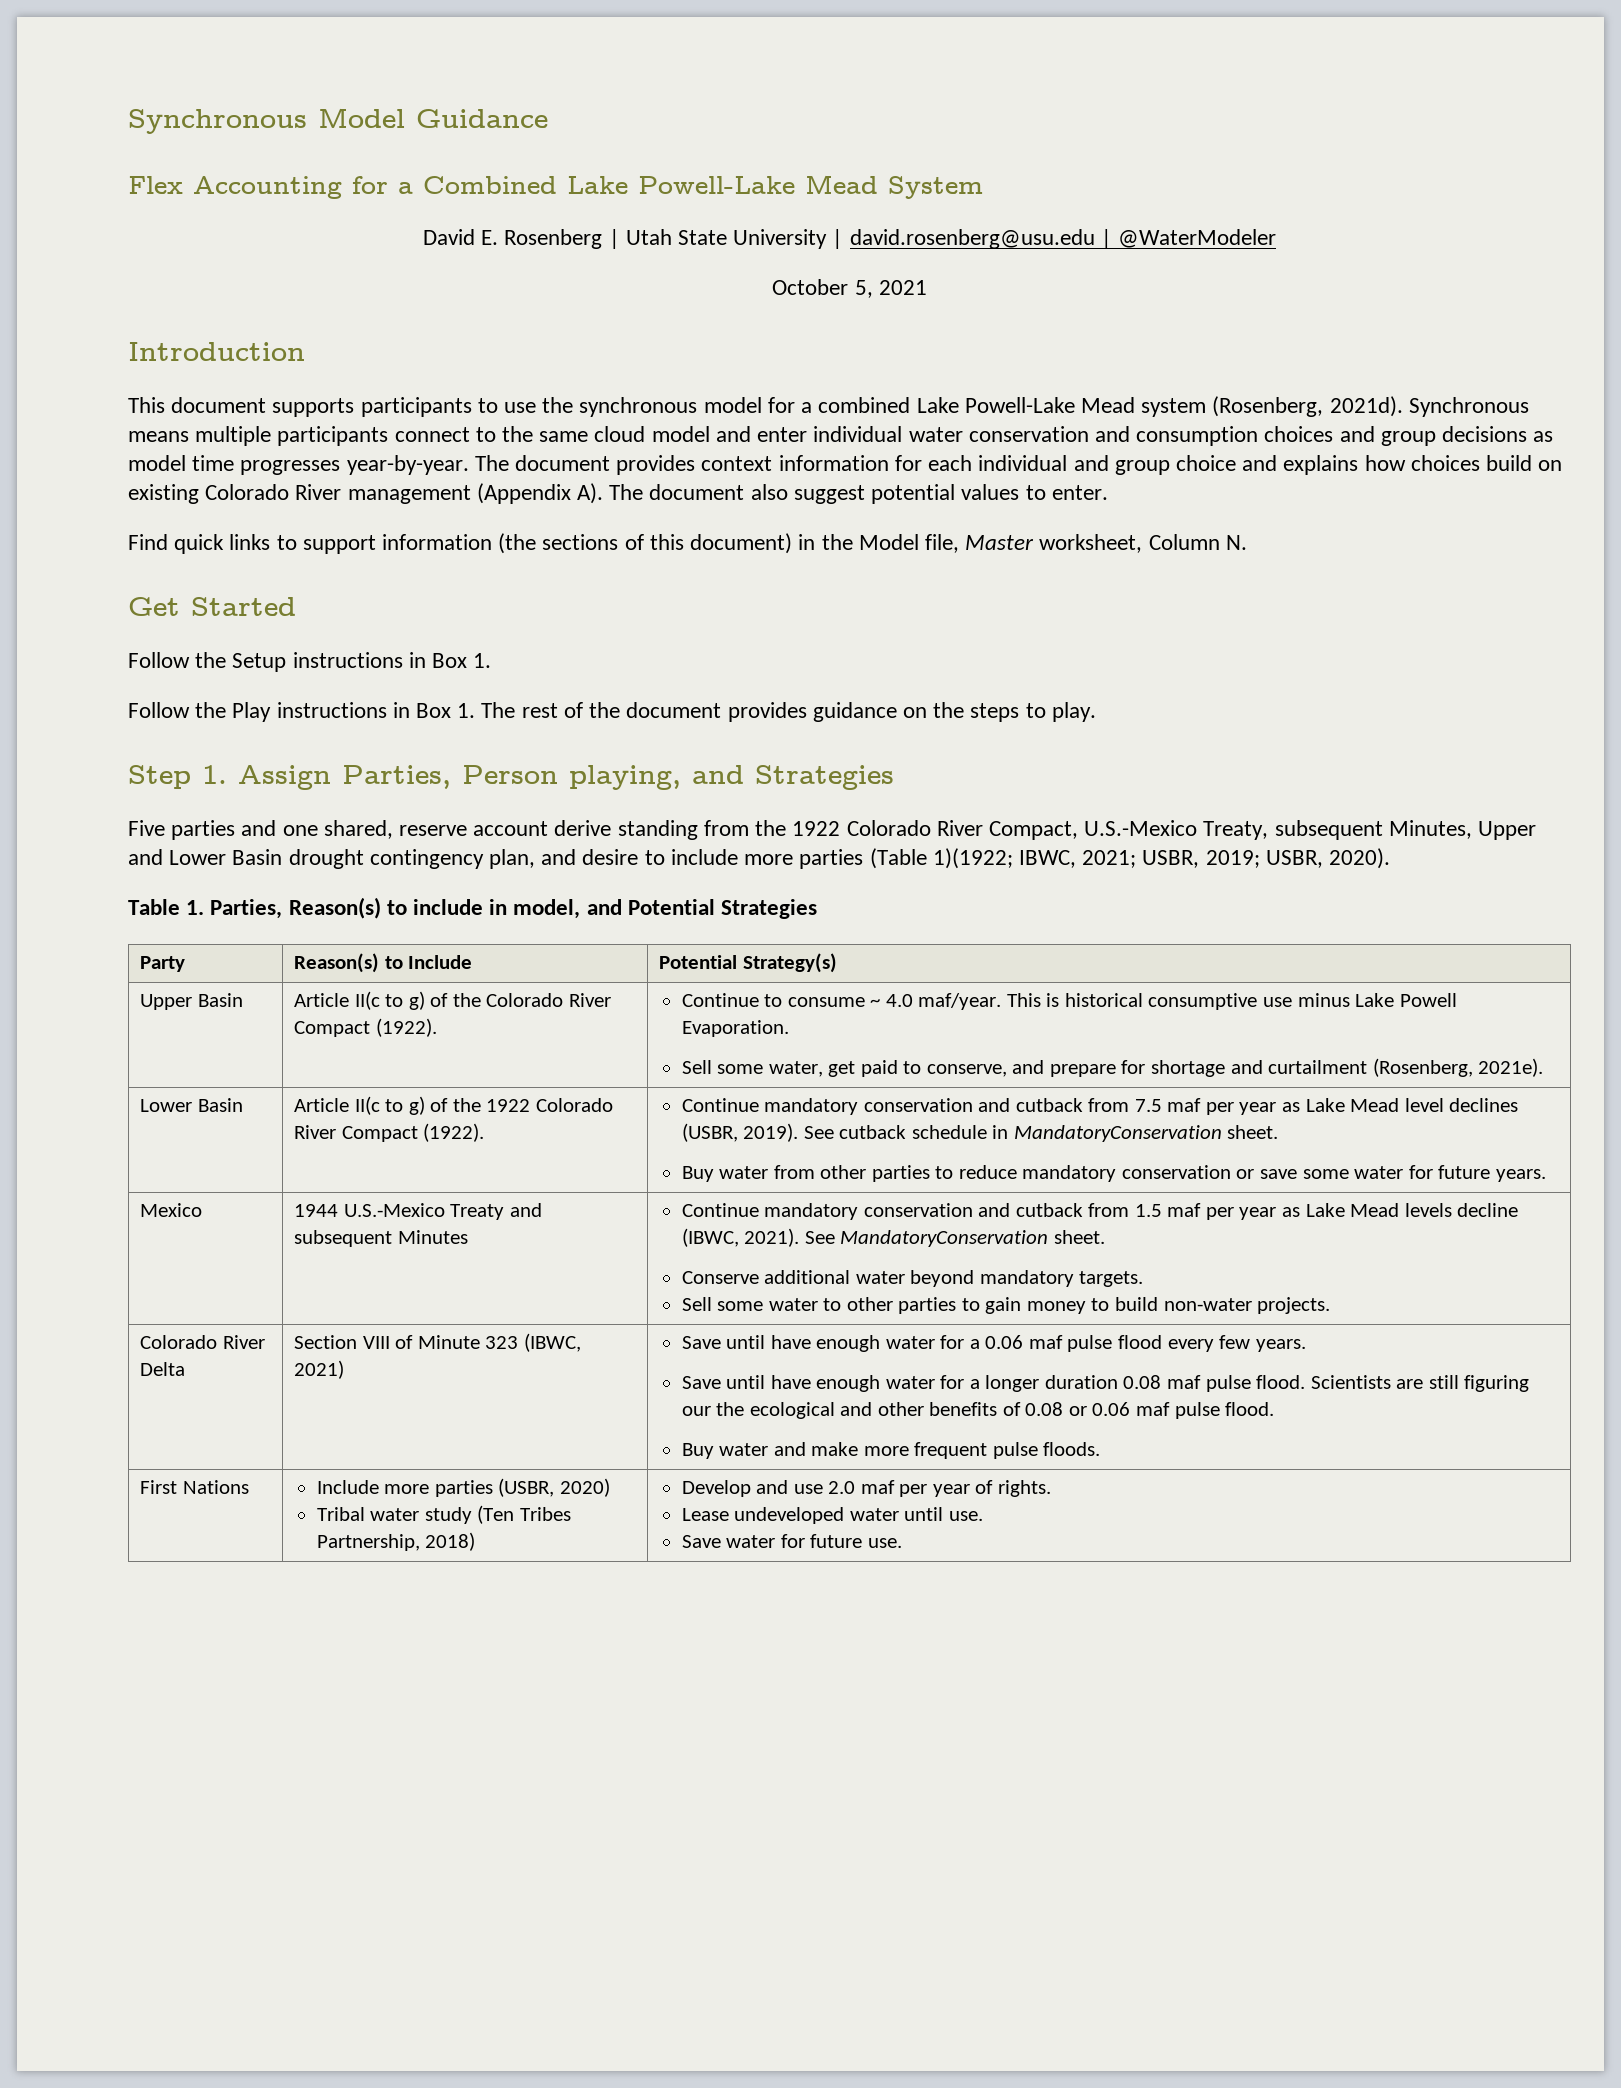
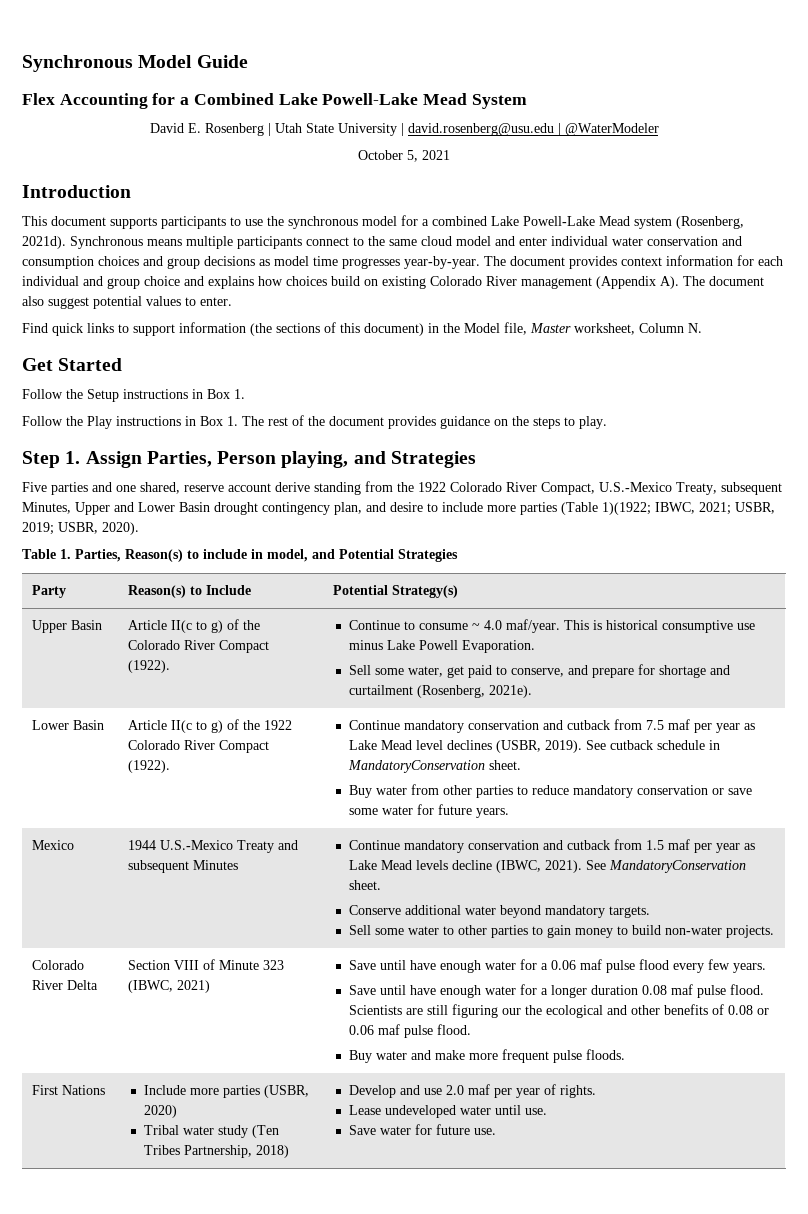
[416,109,548,128] Guidance -> [196,55,248,68] Guide

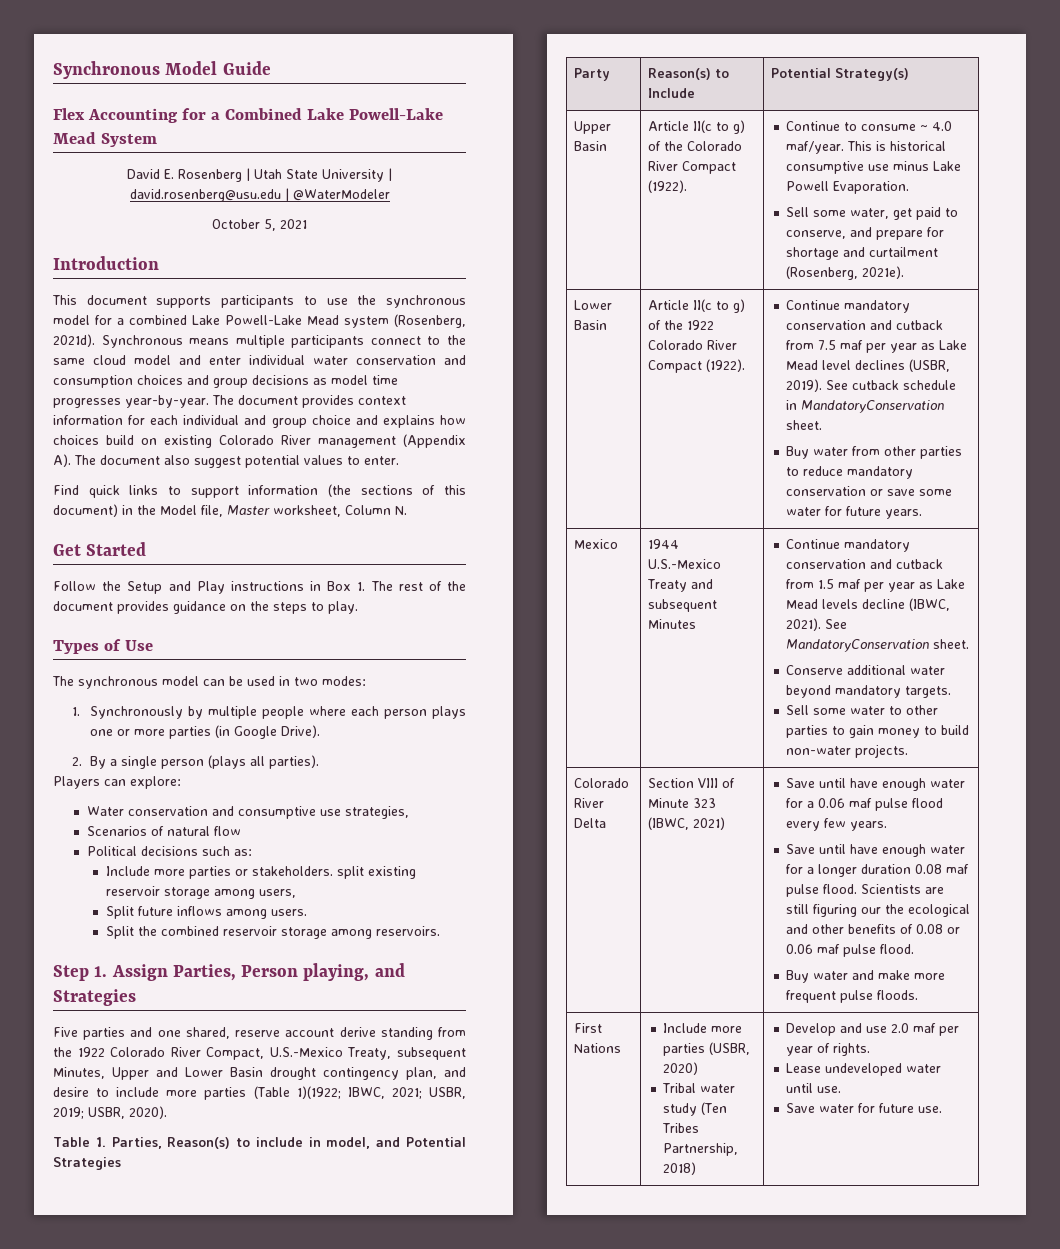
[123,389,245,399] [22,416,83,426] instructions in Box 1. // Follow the -> [168,581,191,591] and
(607, 422) none -> [53,639,153,654] [52,676,366,689] [71,706,466,719] [90,725,321,739] [71,755,320,769] [53,776,181,789] [86,806,409,819] [86,826,241,836] [86,846,252,856] [105,866,416,879] [105,886,296,899] [105,906,307,919] [105,926,440,939] // Types of Use // The synchronous model can be used in two modes: // 1. Synchronously by multiple people where each person plays one or more parties (in Google Drive). // 2. By a single person (plays all parties). // Players can explore: // Water conservation and consumptive use strategies, // Scenarios of natural flow // Political decisions such as: // Include more parties or stakeholders. split existing reservoir storage among users, // Split future inflows among users. // Split the combined reservoir storage among reservoirs.

